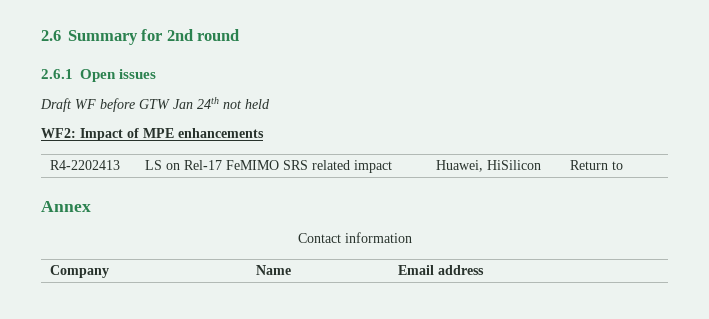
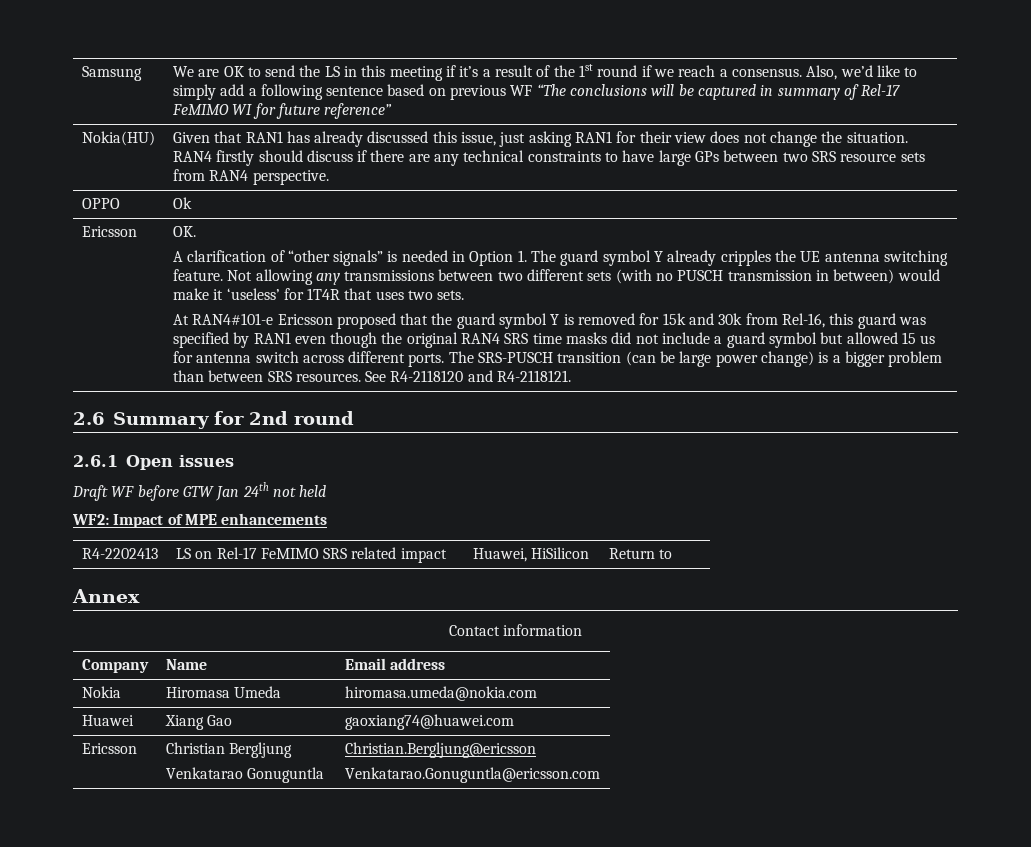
(41, 35) none -> [81,66,142,81] [172,64,918,81] [172,84,901,100] [171,103,393,119] [81,131,155,146] [172,131,908,147] [172,150,925,166] [172,169,329,185] [81,198,120,209] [172,197,192,209] [81,226,137,237] [172,226,196,237] [172,250,948,266] [172,269,940,285] [172,288,465,300] [172,313,926,329] [172,332,936,348] [172,351,943,367] [172,370,572,382] Samsung | We are OK to send the LS in this meeting if it’s a result of the 1st round if we reach a consensus. Also, we’d like to simply add a following sentence based on previous WF “The conclusions will be captured in summary of Rel-17 FeMIMO WI for future reference” // Nokia(HU) | Given that RAN1 has already discussed this issue, just asking RAN1 for their view does not change the situation. RAN4 firstly should discuss if there are any technical constraints to have large GPs between two SRS resource sets from RAN4 perspective. // OPPO | Ok // Ericsson | OK. // A clarification of “other signals” is needed in Option 1. The guard symbol Y already cripples the UE antenna switching feature. Not allowing any transmissions between two different sets (with no PUSCH transmission in between) would make it ‘useless’ for 1T4R that uses two sets. // At RAN4#101-e Ericsson proposed that the guard symbol Y is removed for 15k and 30k from Rel-16, this guard was specified by RAN1 even though the original RAN4 SRS time masks did not include a guard symbol but allowed 15 us for antenna switch across different ports. The SRS-PUSCH transition (can be large power change) is a bigger problem than between SRS resources. See R4-2118120 and R4-2118121. //
(484, 270) none -> [81,686,121,698] [165,686,282,698] [344,686,537,701] [81,715,134,726] [164,715,233,730] [344,714,514,730] [81,743,137,754] [165,742,293,758] [165,767,325,783] [344,742,536,758] [344,767,600,783] // Nokia | Hiromasa Umeda | hiromasa.umeda@nokia.com // Huawei | Xiang Gao | gaoxiang74@huawei.com // Ericsson | Christian Bergljung // Venkatarao Gonuguntla | Christian.Bergljung@ericsson // Venkatarao.Gonuguntla@ericsson.com

